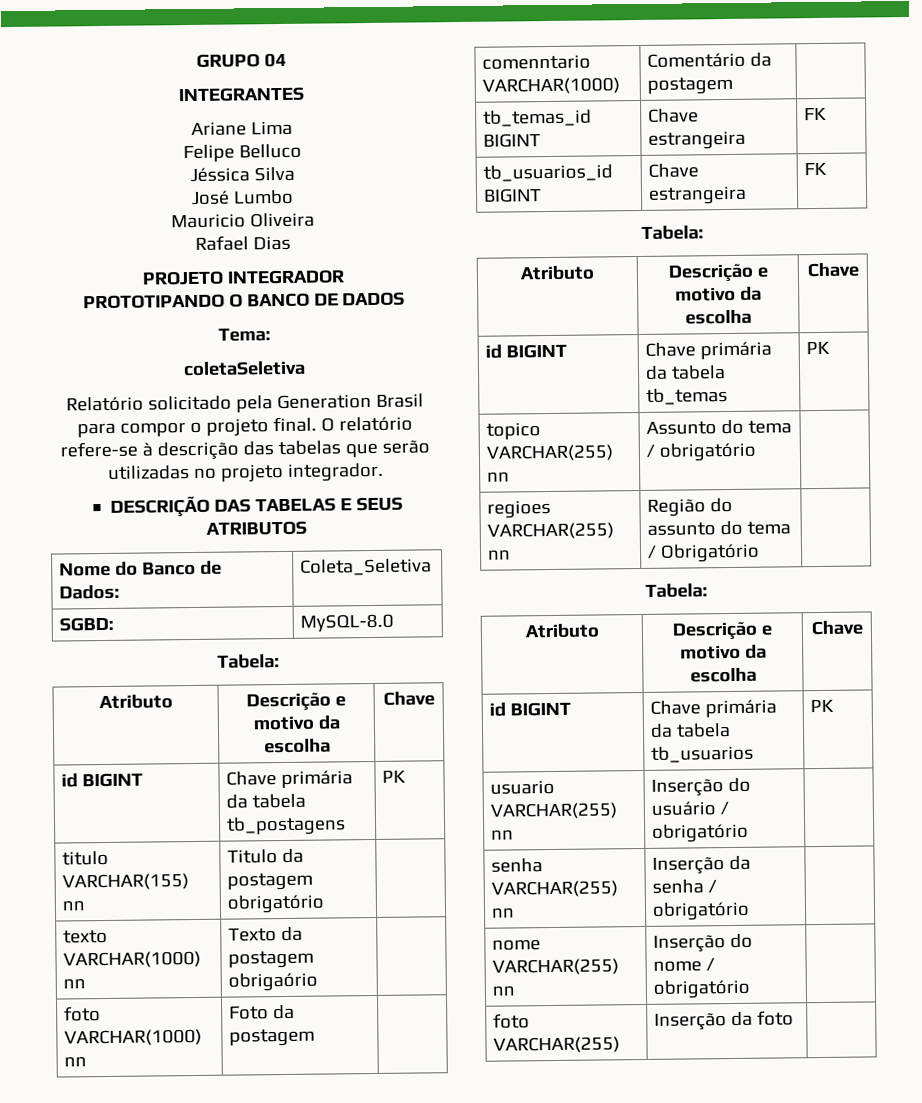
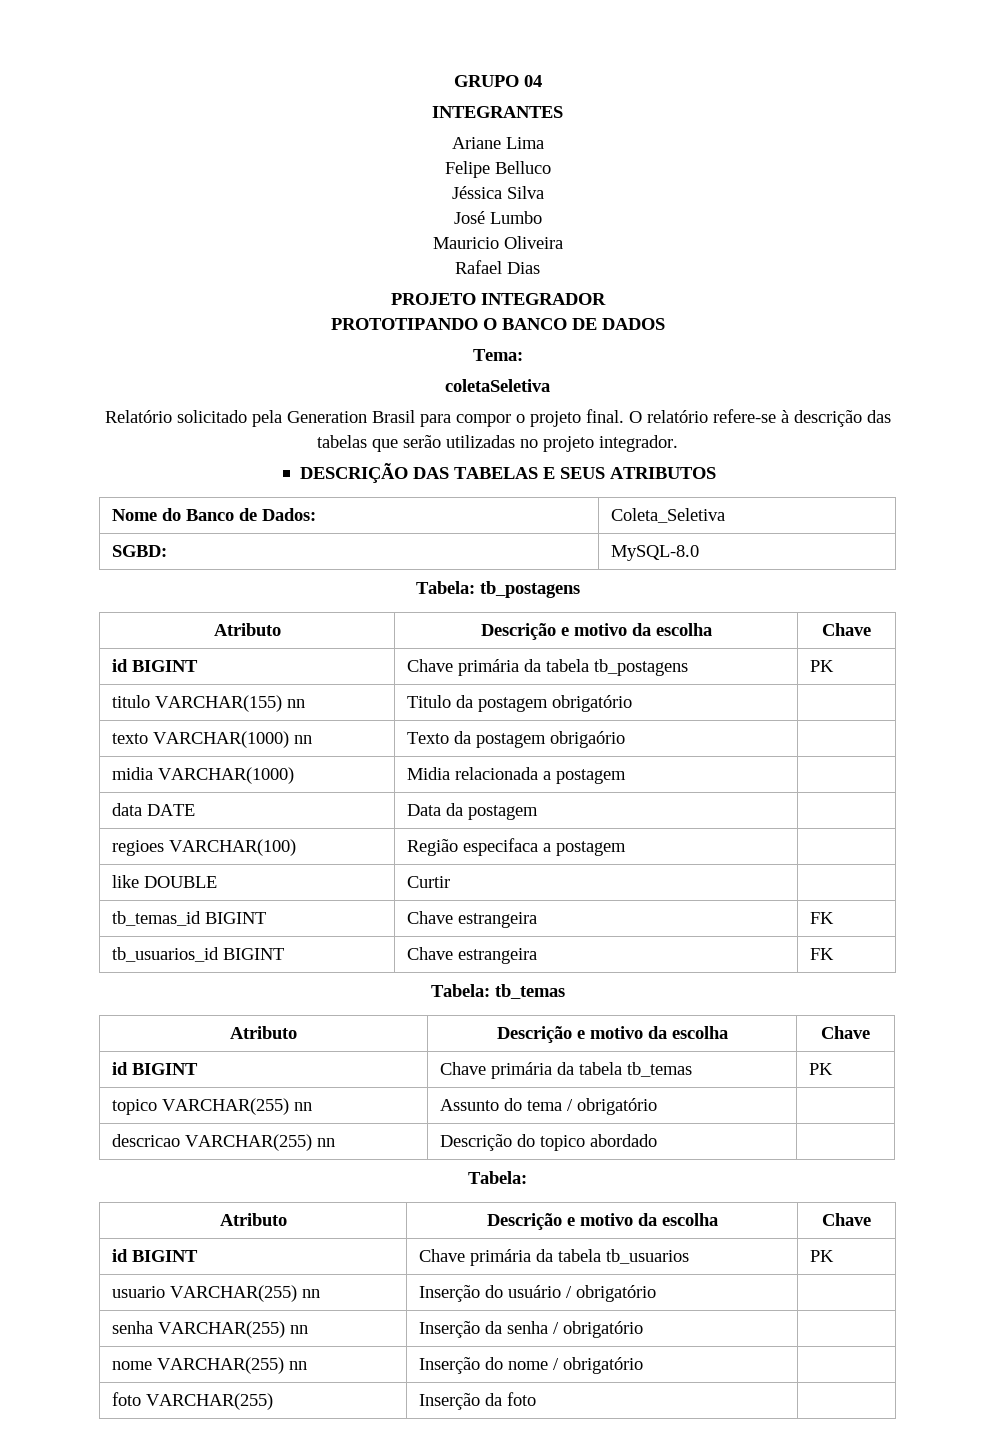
(280, 661) none -> [479,581,580,598] tb_postagens
[64,1006,102,1022] [64,1028,203,1047] [64,1056,88,1067] [229,1004,296,1020] [229,1028,316,1047] [482,54,592,70] [482,77,621,95] [647,52,773,68] [647,76,734,95] foto VARCHAR(1000) nn | Foto da postagem | // comenntario VARCHAR(1000) | Comentário da postagem -> [111,767,294,784] [406,767,626,784] [111,803,195,816] [406,803,538,820] [111,839,296,856] [406,838,626,856] [111,875,217,888] [406,876,450,888] midia VARCHAR(1000) | Midia relacionada a postagem | // data DATE | Data da postagem | // regioes VARCHAR(100) | Região especifaca a postagem | // like DOUBLE | Curtir
(704, 232) none -> [494,984,565,999] tb_temas
[487,499,552,519] [487,522,615,540] [487,549,512,560] [647,497,734,517] [647,520,792,536] [647,543,761,563] regioes VARCHAR(255) nn | Região do assunto do tema / Obrigatório -> [111,1134,335,1151] [439,1134,657,1151] descricao VARCHAR(255) nn | Descrição do topico abordado

